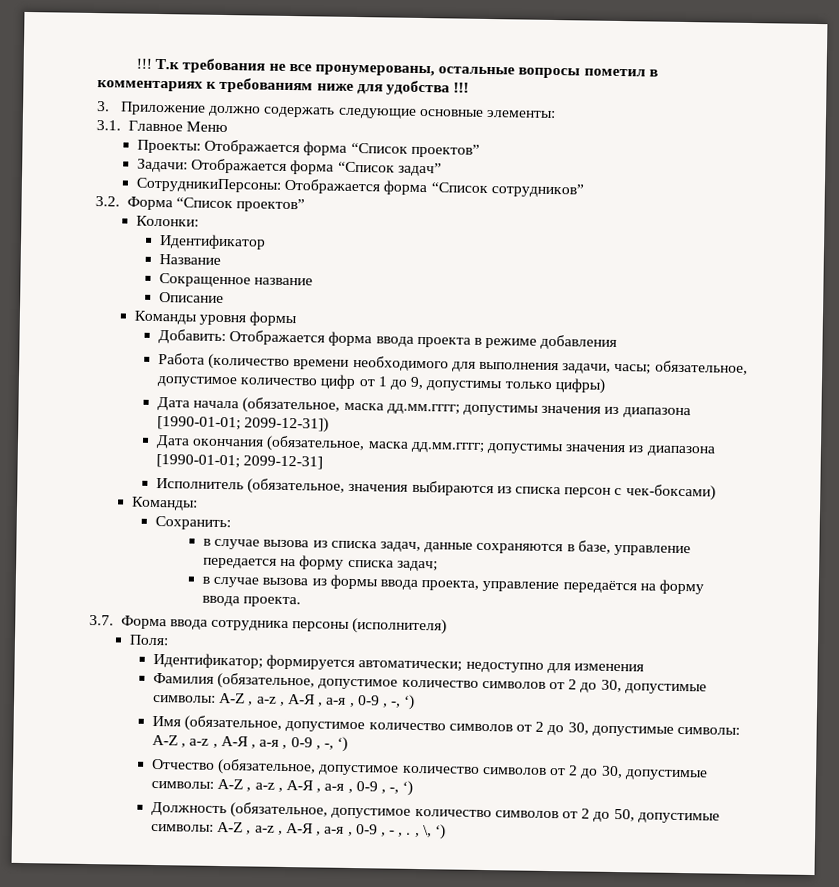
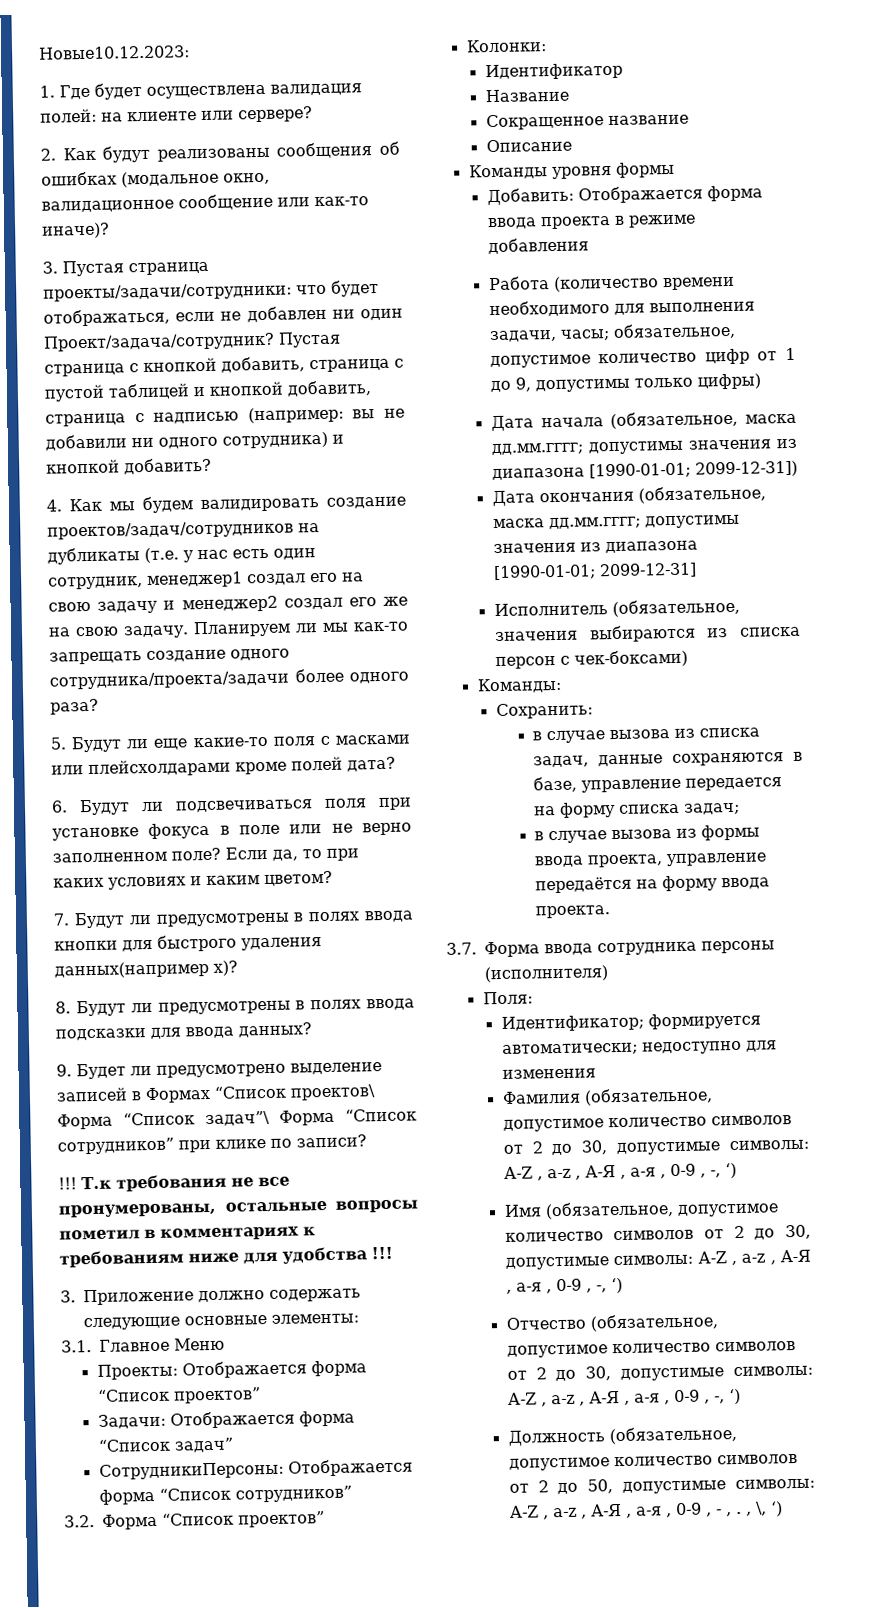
(136, 63) none -> [39,45,190,60] [39,82,362,100] [40,106,313,123] [40,141,400,163] [41,170,270,188] [41,193,369,213] [42,222,110,239] [42,260,209,277] [43,279,379,302] [43,305,403,327] [43,331,341,352] [44,356,404,377] [44,380,371,402] [45,406,405,427] [45,431,344,451] [46,457,212,475] [46,496,406,514] [47,520,320,540] [47,547,316,565] [48,571,364,590] [48,595,408,614] [48,620,409,639] [49,648,290,665] [49,668,409,690] [50,698,99,715] [50,734,410,753] [51,756,396,778] [51,797,412,816] [52,822,412,841] [52,846,359,863] [53,870,333,890] [53,910,414,929] [54,934,322,952] [54,960,238,979] [55,998,415,1017] [55,1022,312,1041] [56,1062,382,1080] [56,1084,376,1104] [57,1108,417,1130] [57,1134,367,1155] Новые10.12.2023: // 1. Где будет осуществлена валидация полей: на клиенте или сервере? // 2. Как будут реализованы сообщения об ошибках (модальное окно, валидационное сообщение или как-то иначе)? // 3. Пустая страница проекты/задачи/сотрудники: что будет отображаться, если не добавлен ни один Проект/задача/сотрудник? Пустая страница с кнопкой добавить, страница с пустой таблицей и кнопкой добавить, страница с надписью (например: вы не добавили ни одного сотрудника) и кнопкой добавить? // 4. Как мы будем валидировать создание проектов/задач/сотрудников на дубликаты (т.е. у нас есть один сотрудник, менеджер1 создал его на свою задачу и менеджер2 создал его же на свою задачу. Планируем ли мы как-то запрещать создание одного сотрудника/проекта/задачи более одного раза? // 5. Будут ли еще какие-то поля с масками или плейсхолдарами кроме полей дата? // 6. Будут ли подсвечиваться поля при установке фокуса в поле или не верно заполненном поле? Если да, то при каких условиях и каким цветом? // 7. Будут ли предусмотрены в полях ввода кнопки для быстрого удаления данных(например x)? // 8. Будут ли предусмотрены в полях ввода подсказки для ввода данных? // 9. Будет ли предусмотрено выделение записей в Формах “Список проектов\ Форма “Список задач”\ Форма “Список сотрудников” при клике по записи? //

